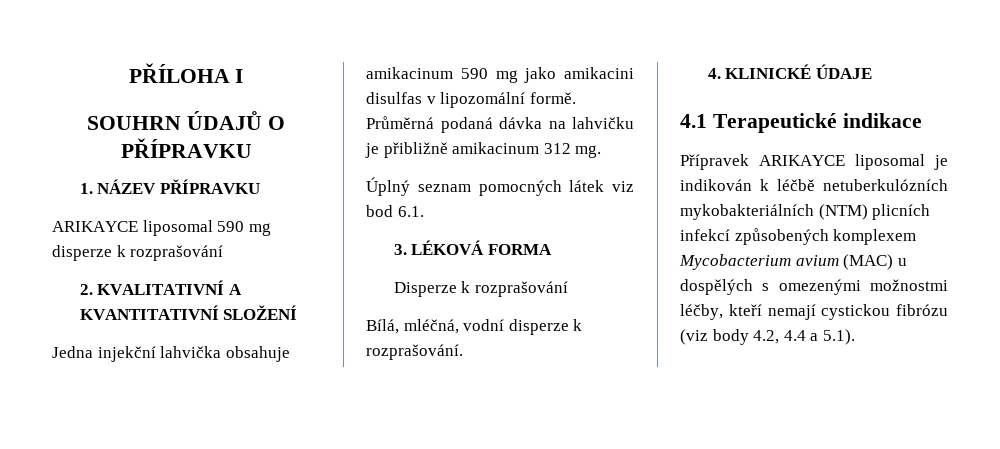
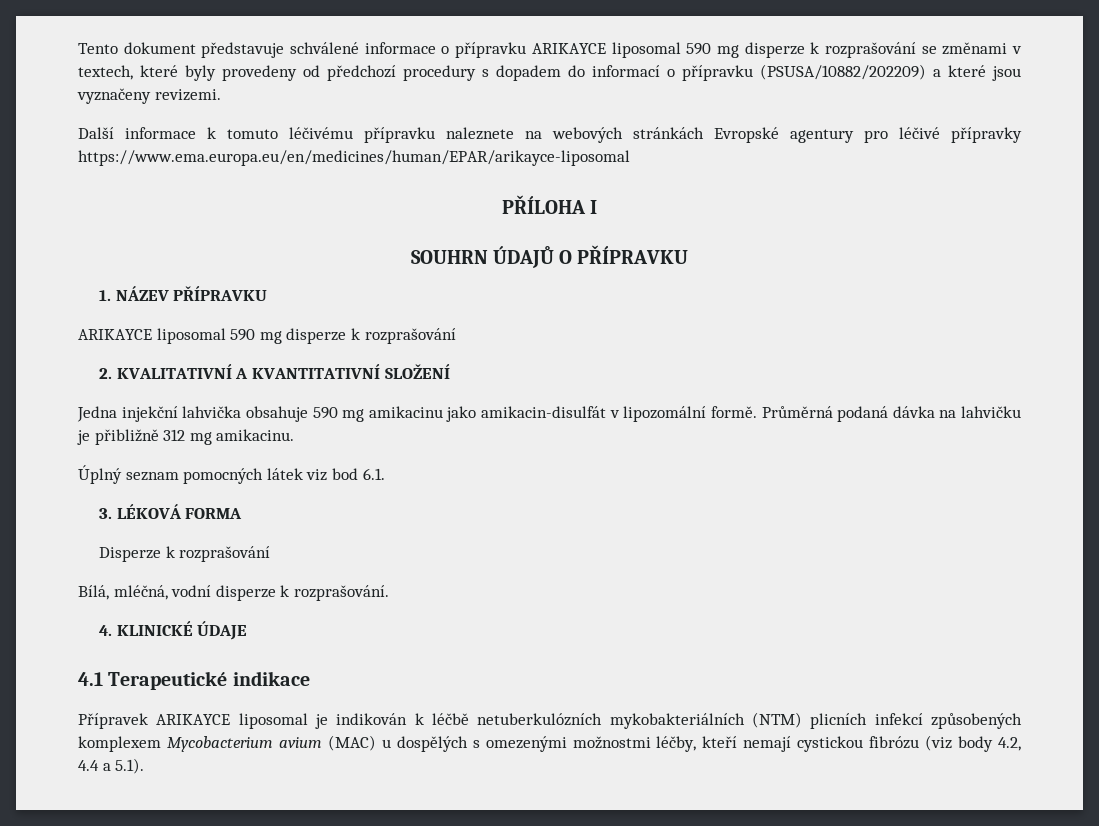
(128, 73) none -> [78,42,1022,58] [78,64,1021,81] [77,88,221,104] [78,127,1022,143] [78,150,630,166] Tento dokument představuje schválené informace o přípravku ARIKAYCE liposomal 590 mg disperze k rozprašování se změnami v textech, které byly provedeny od předchozí procedury s dopadem do informací o přípravku (PSUSA/10882/202209) a které jsou vyznačeny revizemi. // Další informace k tomuto léčivému přípravku naleznete na webových stránkách Evropské agentury pro léčivé přípravky https://www.ema.europa.eu/en/medicines/human/EPAR/arikayce-liposomal //
[366,67,634,83] [366,92,422,104] amikacinum 590 mg jako amikacini disulfas -> [312,406,606,422] 590 mg amikacinu jako amikacin-disulfát
[452,142,602,158] amikacinum 312 mg. -> [163,429,295,445] 312 mg amikacinu.

